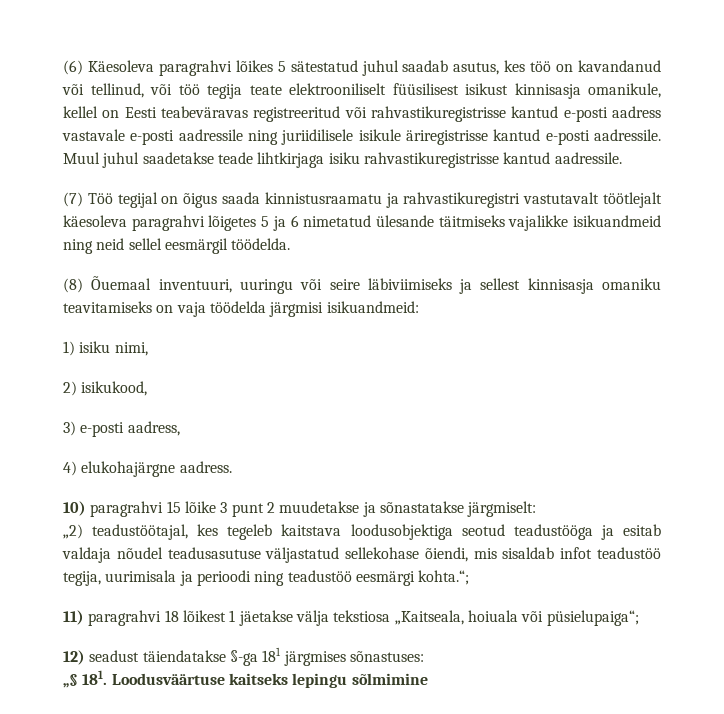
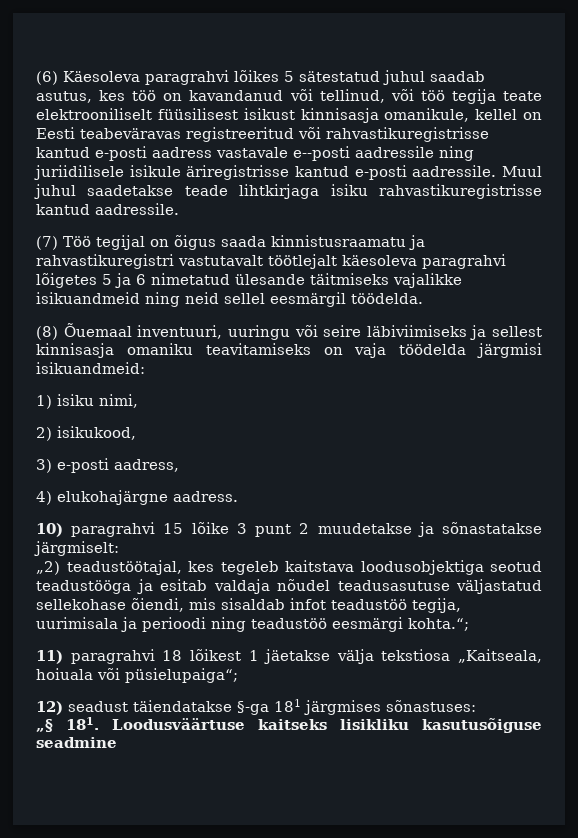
[130,130,175,145] e-posti -> [293,146,350,161] e--posti
[292,673,428,688] lepingu sõlmimine -> [340,718,542,733] [36,737,117,748] lisikliku kasutusõiguse seadmine

